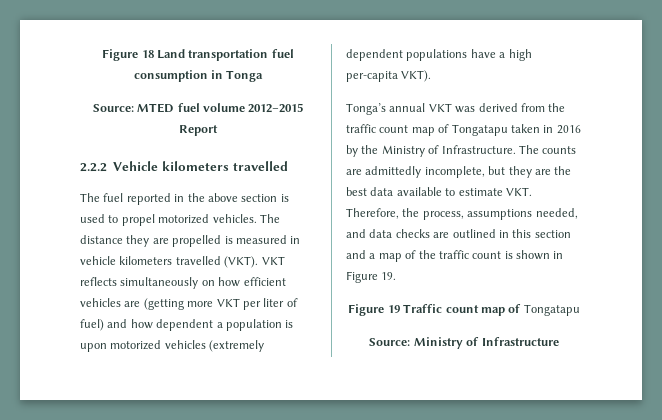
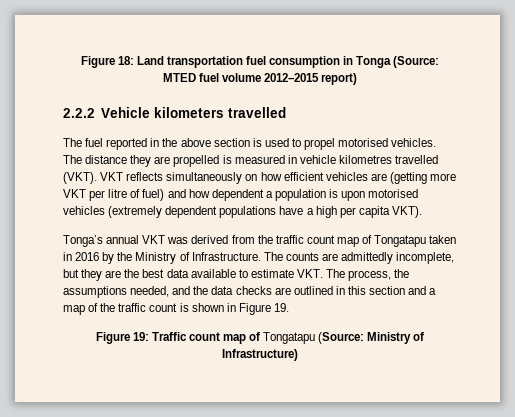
[102,49,154,61] Figure 18 -> [80,56,134,68] Figure 18:
[92,104,134,112] // Source: -> [393,56,440,68] (Source:
[179,125,218,136] Report -> [321,73,358,85] report)
[158,214,210,224] motorized -> [338,138,389,147] motorised
[119,256,173,265] kilometers -> [338,155,392,164] kilometres
[263,298,285,307] liter -> [108,189,128,198] litre
[110,340,162,350] motorized -> [368,189,419,198] motorised
[346,71,398,82] per-capita -> [339,206,390,218] per capita
[346,208,464,220] Therefore, the process, -> [326,269,410,281] The process, the
(366, 233) none -> [193,286,209,295] the
[387,305,400,313] 19 -> [132,332,149,341] 19:
[369,337,559,349] // Source: Ministry of Infrastructure -> [318,332,425,344] [222,349,298,361] (Source: Ministry of Infrastructure)

